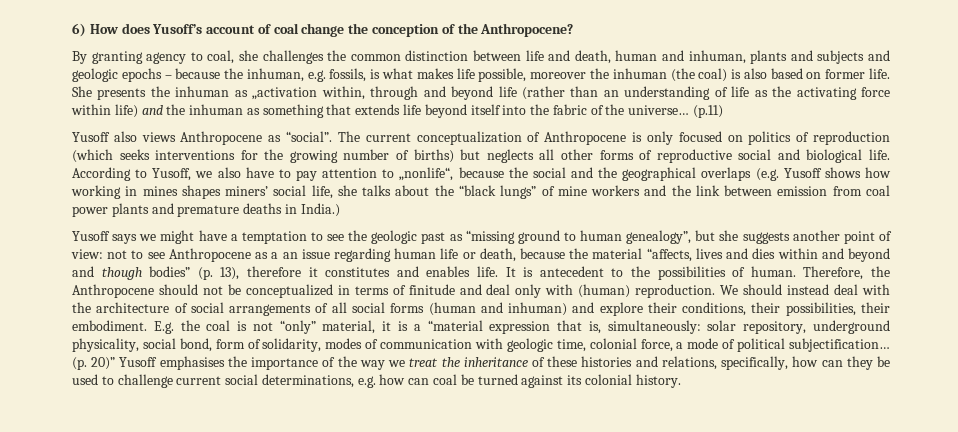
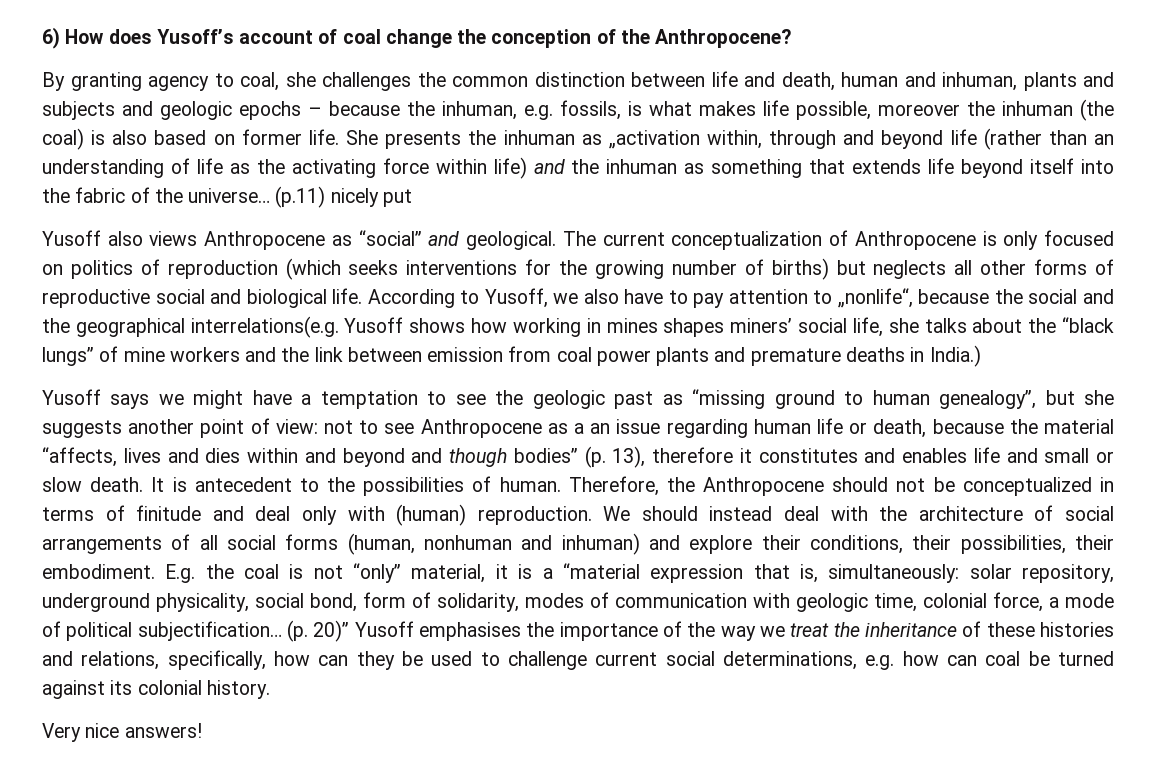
(724, 111) none -> [330,188,412,207] nicely put
[286,131,333,142] “social”. -> [358,230,557,250] “social” and geological.
[701,167,779,181] overlaps (e.g. -> [190,316,339,338] interrelations(e.g.
[477,266,498,277] life. -> [973,447,1114,463] [42,477,144,492] life and small or slow death.
[428,302,476,316] (human -> [347,533,512,555] (human, nonhuman
(681, 381) none -> [42,723,202,742] // Very nice answers!

